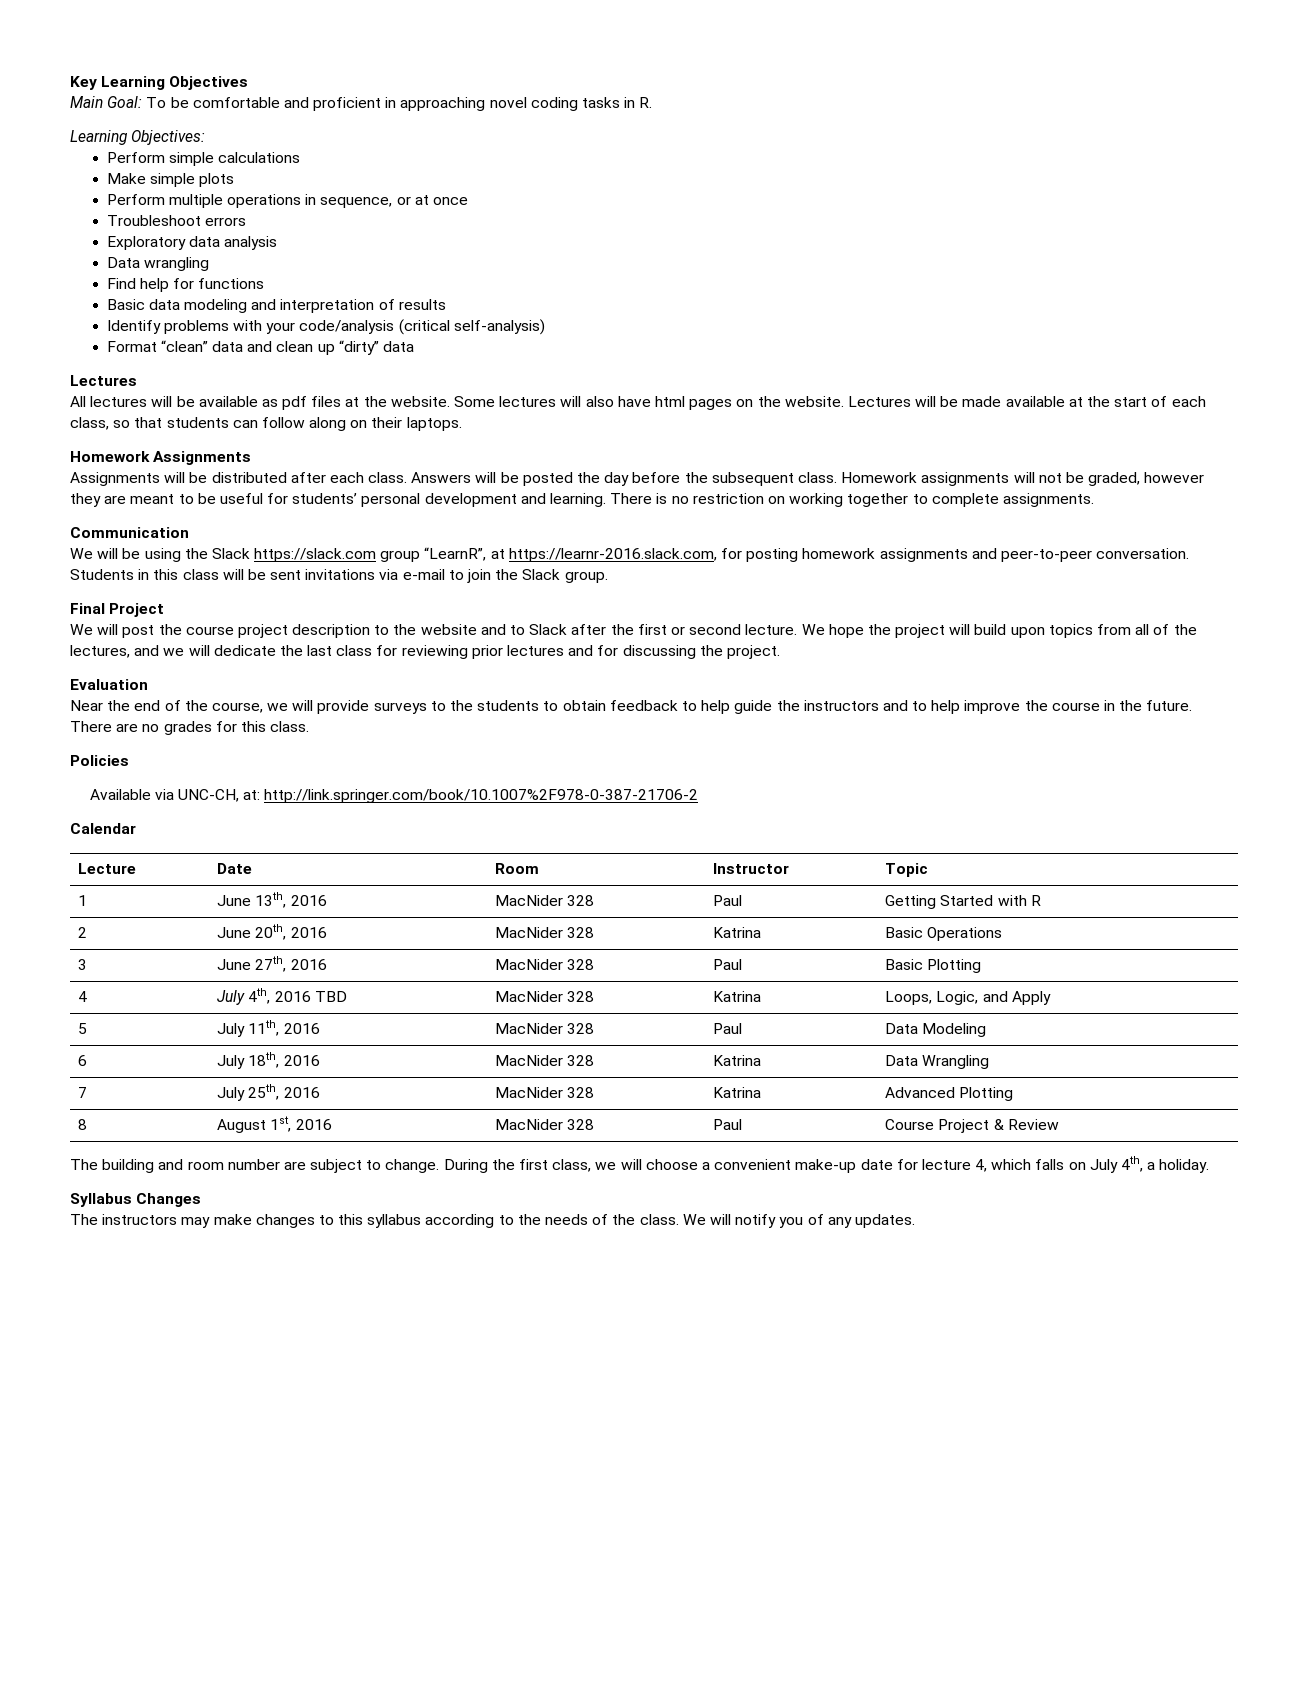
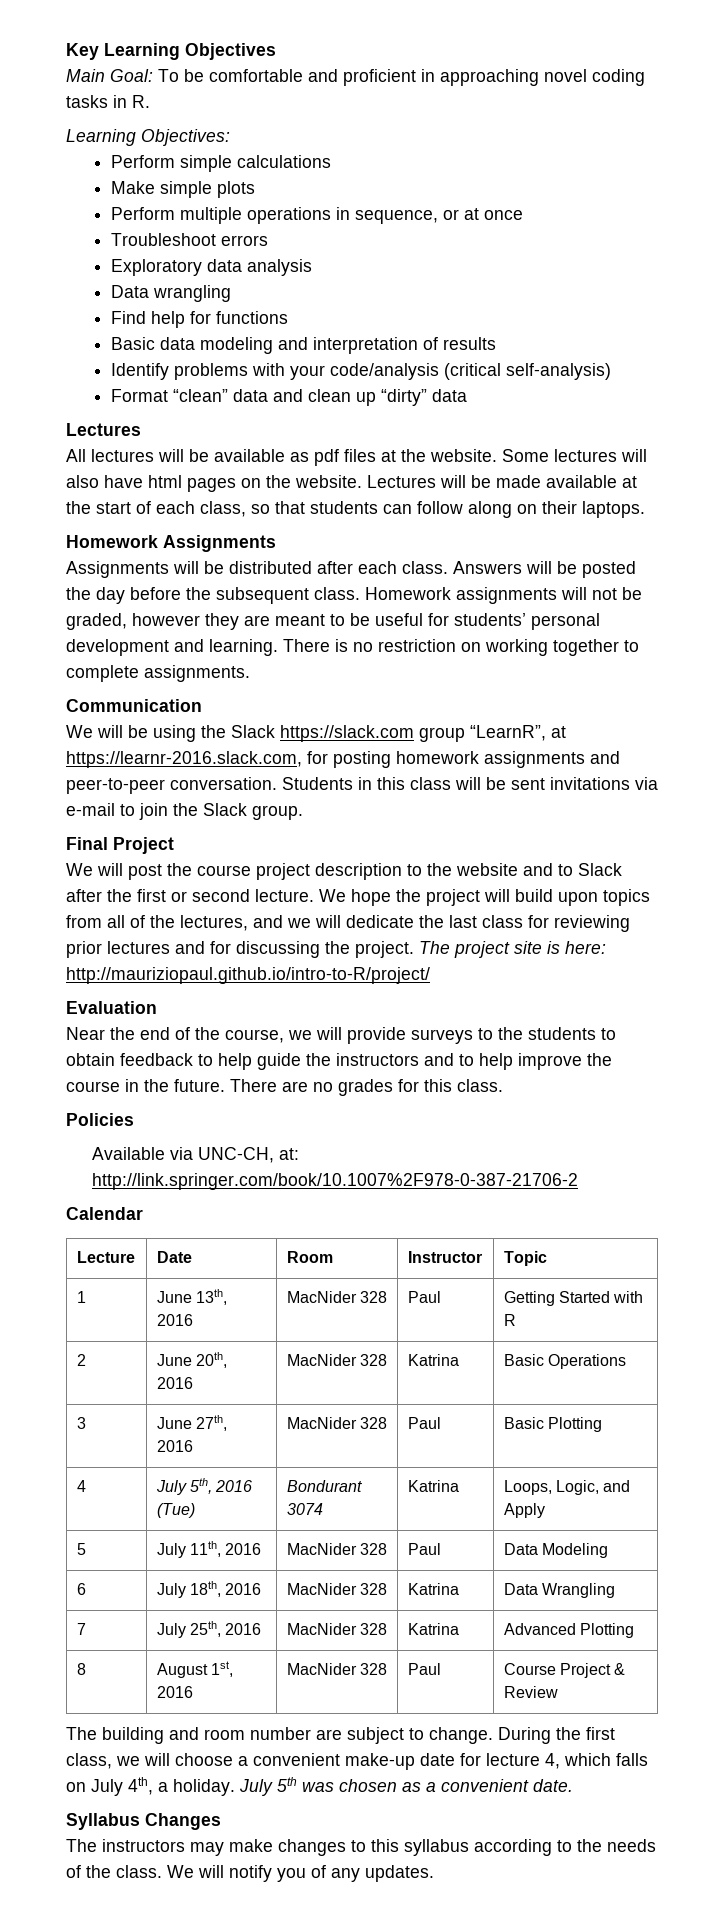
(780, 652) none -> [419,941,606,958] [66,967,430,984] The project site is here: http://mauriziopaul.github.io/intro-to-R/project/
[248,988,347,1004] [495,991,595,1002] 4th, 2016 TBD | MacNider 328 -> [189,1478,253,1494] [156,1503,195,1518] [286,1480,362,1492] [286,1503,323,1515] 5th, 2016 (Tue) | Bondurant 3074
(1210, 1166) none -> [239,1777,573,1796] July 5th was chosen as a convenient date.

